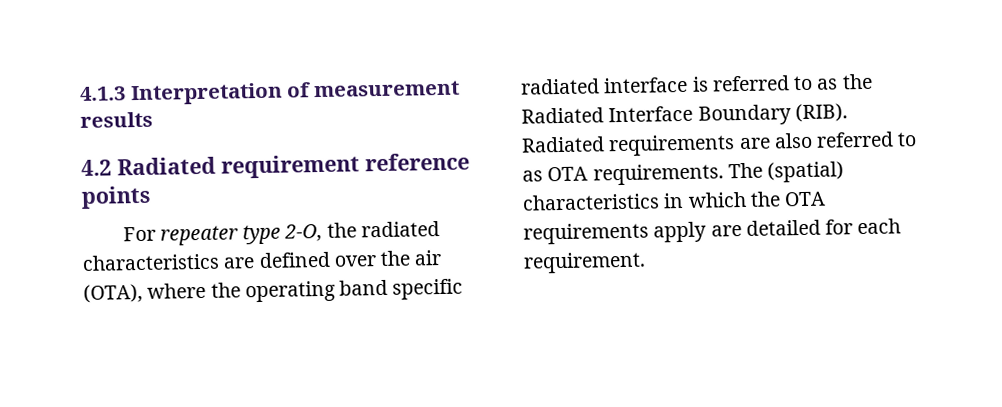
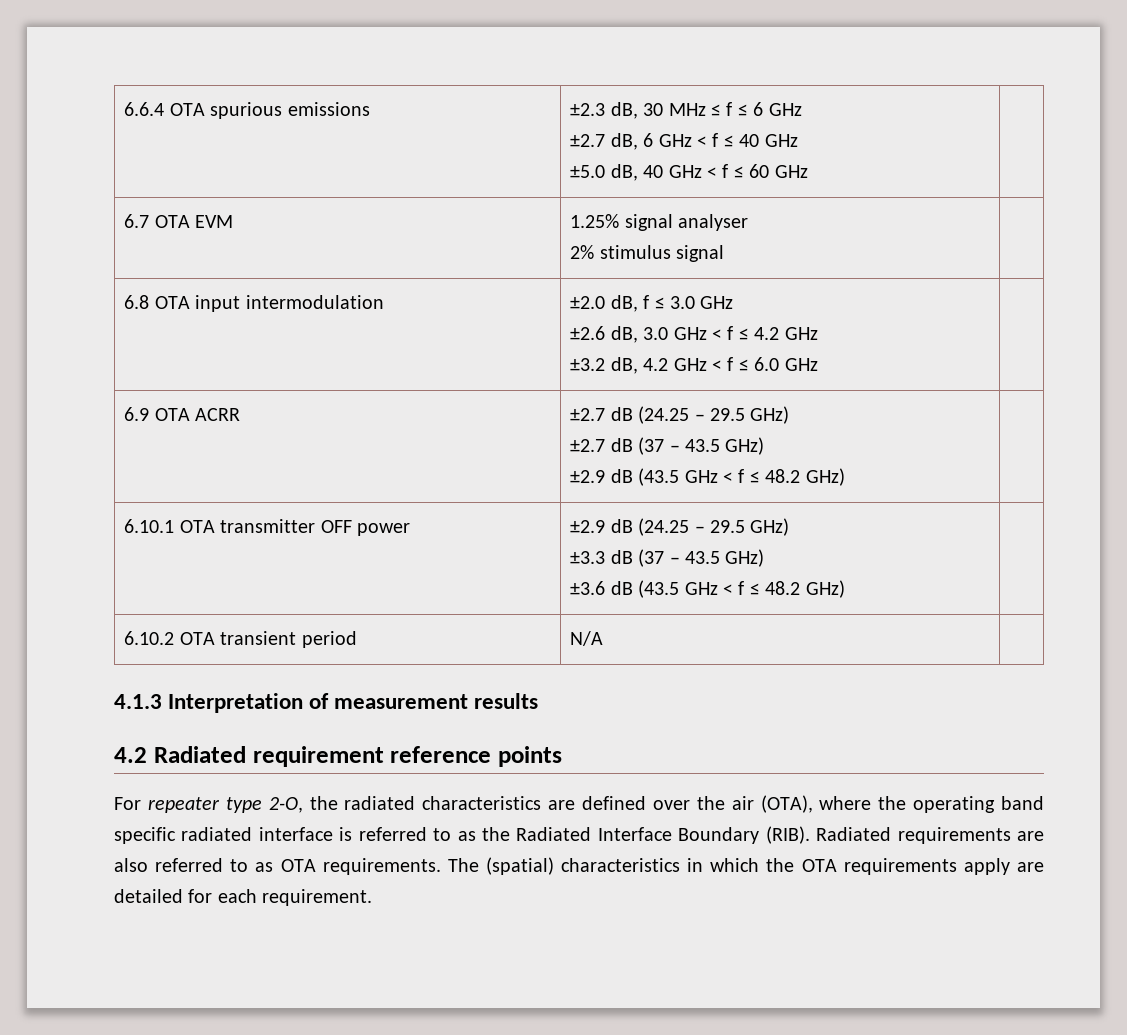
(80, 93) none -> [124,102,370,119] [570,102,802,119] [570,133,798,150] [570,164,808,181] [124,214,234,228] [570,214,749,231] [570,245,725,262] [124,295,384,312] [570,295,734,312] [570,326,818,343] [570,357,818,374] [124,407,241,421] [570,406,790,424] [570,437,765,455] [570,468,845,486] [124,519,410,536] [570,518,790,536] [570,549,765,567] [570,580,845,598] [124,631,357,648] [570,631,604,646] 6.6.4 OTA spurious emissions | ±2.3 dB, 30 MHz ≤ f ≤ 6 GHz // ±2.7 dB, 6 GHz < f ≤ 40 GHz // ±5.0 dB, 40 GHz < f ≤ 60 GHz | // 6.7 OTA EVM | 1.25% signal analyser // 2% stimulus signal | // 6.8 OTA input intermodulation | ±2.0 dB, f ≤ 3.0 GHz // ±2.6 dB, 3.0 GHz < f ≤ 4.2 GHz // ±3.2 dB, 4.2 GHz < f ≤ 6.0 GHz | // 6.9 OTA ACRR | ±2.7 dB (24.25 – 29.5 GHz) // ±2.7 dB (37 – 43.5 GHz) // ±2.9 dB (43.5 GHz < f ≤ 48.2 GHz) | // 6.10.1 OTA transmitter OFF power | ±2.9 dB (24.25 – 29.5 GHz) // ±3.3 dB (37 – 43.5 GHz) // ±3.6 dB (43.5 GHz < f ≤ 48.2 GHz) | // 6.10.2 OTA transient period | N/A | //

